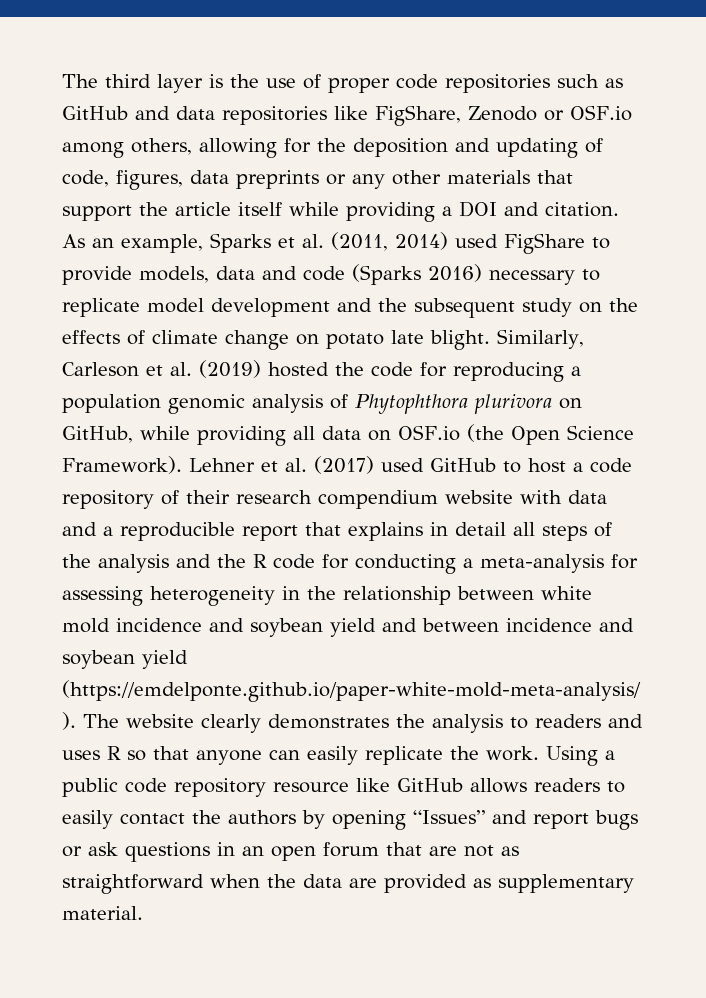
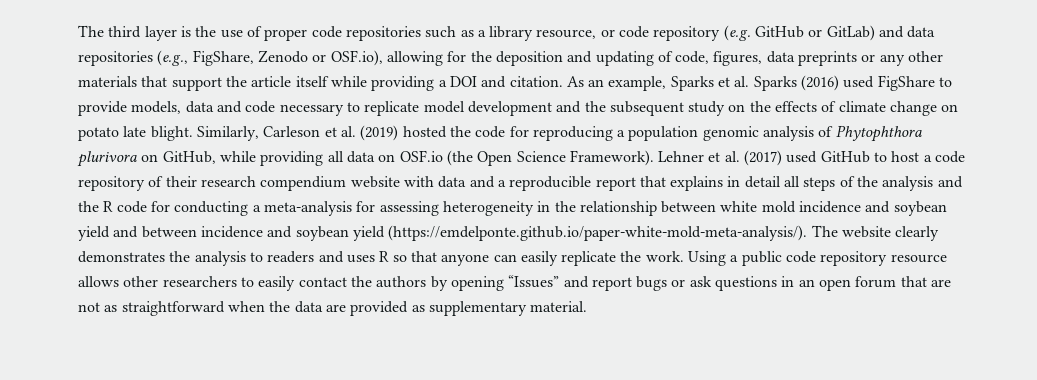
[62,106,128,120] GitHub -> [477,25,875,41] a library resource, or code repository (e.g. GitHub or GitLab)
[334,106,368,120] like -> [157,50,189,66] (e.g.,
[570,105,632,121] [62,138,192,158] OSF.io among others, -> [330,50,383,66] OSF.io),
[331,232,448,251] (2011, 2014) -> [753,75,840,91] Sparks (2016)
[352,264,482,285] (Sparks 2016) -> (276, 107) none
[356,778,600,793] like GitHub allows readers -> [78,276,237,287] allows other researchers

